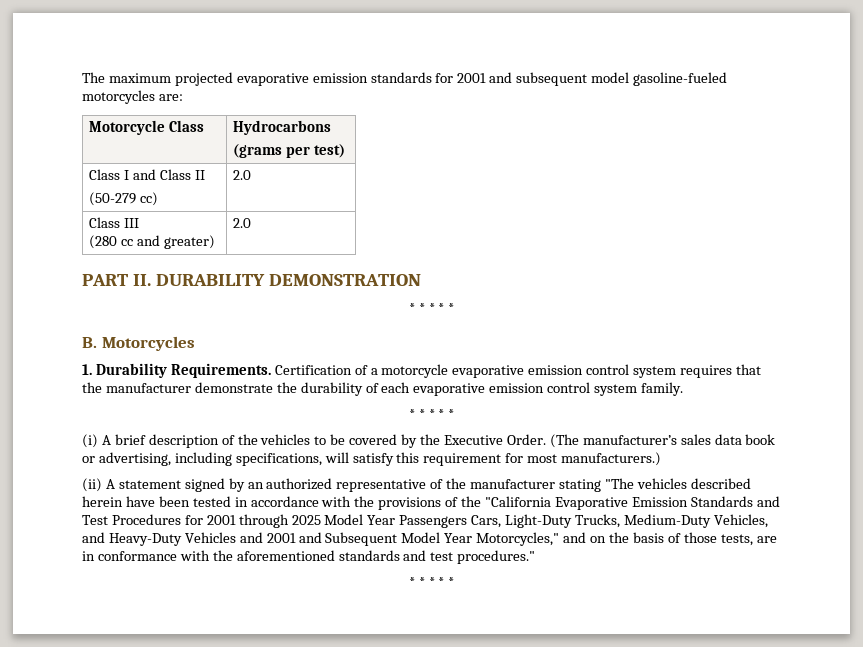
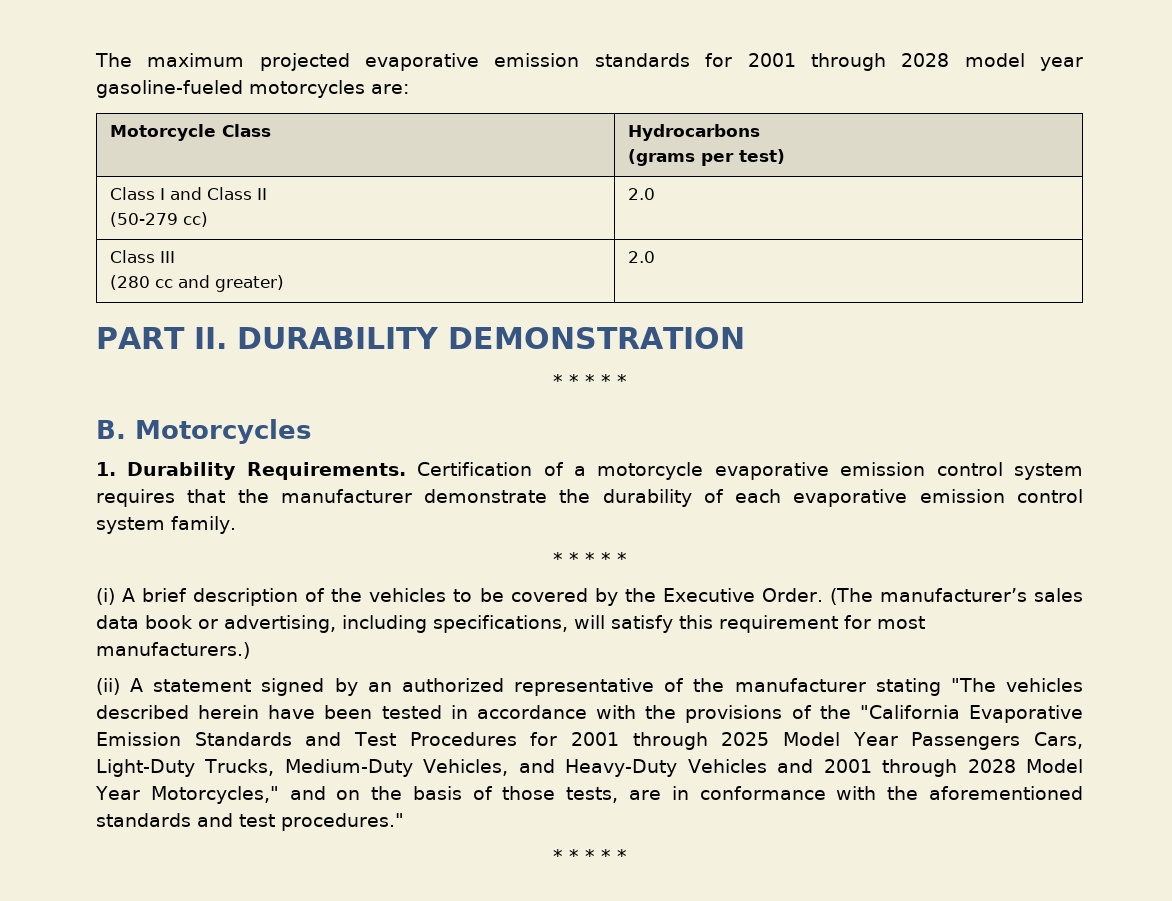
[489,72,630,86] and subsequent model -> [810,53,1083,71] through 2028 model year
[298,532,398,546] and Subsequent -> [882,759,1016,777] through 2028

